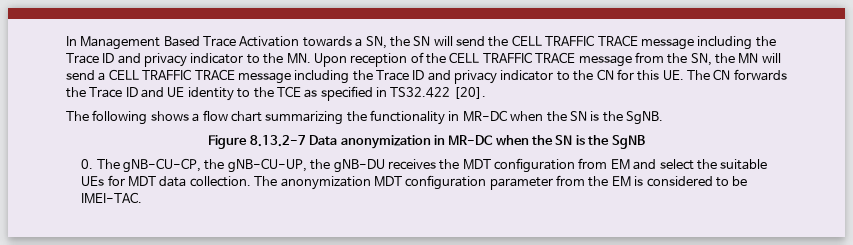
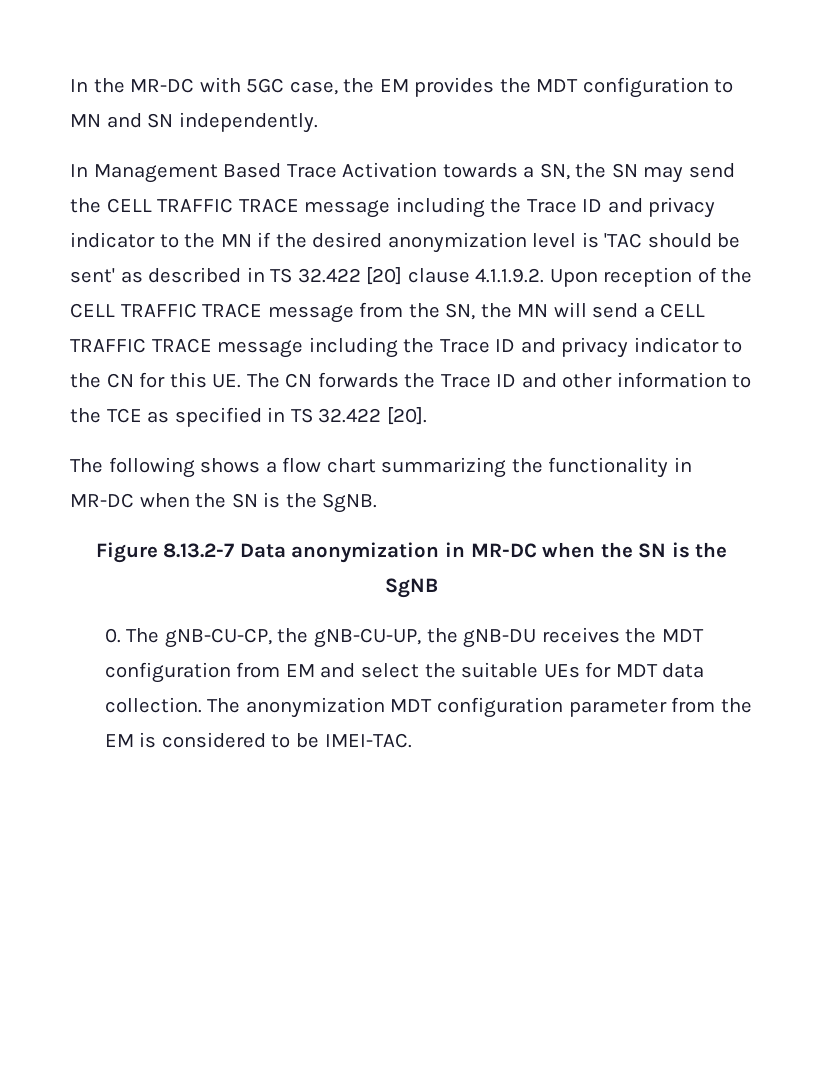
[66,36,77,46] In -> [70,77,734,98] [70,112,318,133] [70,164,88,177] In the MR-DC with 5GC case, the EM provides the MDT configuration to MN and SN independently. // In
[433,36,453,46] will -> [643,166,684,183] may
[286,53,311,64] MN. -> [220,232,741,253] [70,267,545,285] MN if the desired anonymization level is 'TAC should be sent' as described in TS 32.422 [20] clause 4.1.1.9.2.
[167,87,234,101] UE identity -> [562,372,727,388] other information
[390,87,451,98] TS32.422 -> [290,408,382,423] TS 32.422

